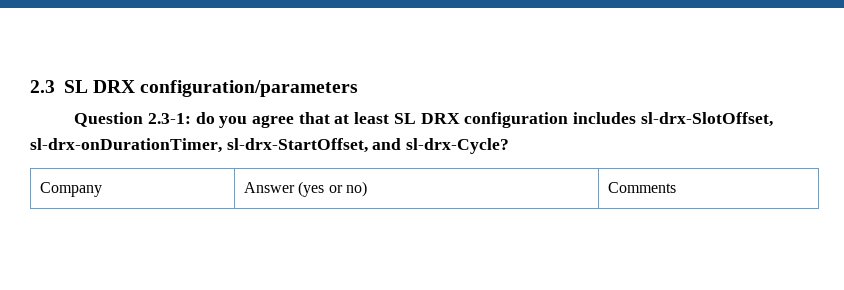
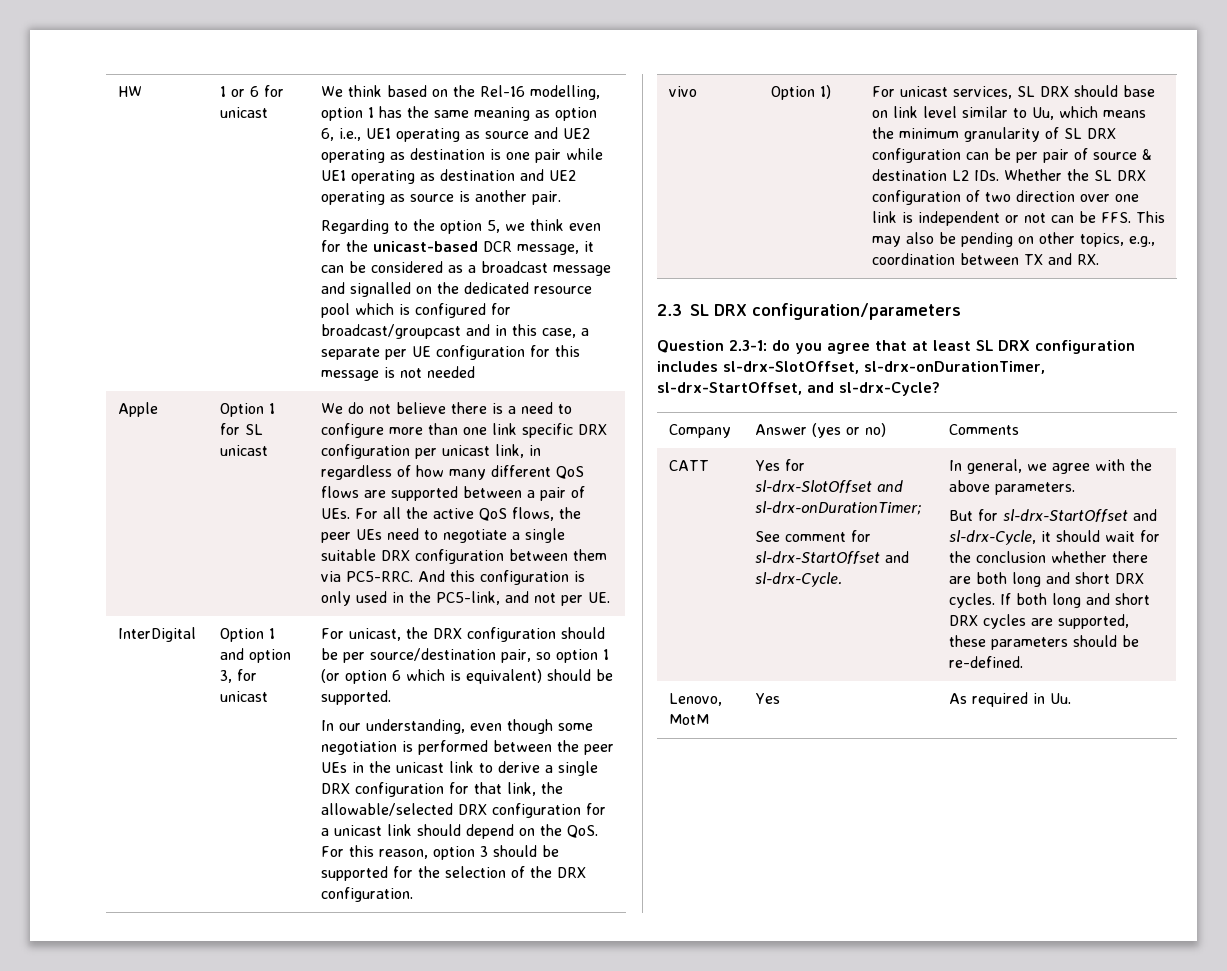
(30, 86) none -> [117,86,142,97] [219,85,284,97] [219,107,268,118] [320,85,600,100] [320,106,597,121] [320,127,590,142] [320,148,603,163] [320,169,576,184] [320,190,561,205] [320,219,601,234] [320,240,594,255] [320,261,611,276] [320,282,592,297] [320,303,511,318] [320,324,589,339] [320,345,580,360] [320,366,475,381] [117,402,158,417] [219,403,275,417] [219,423,263,435] [219,445,268,456] [320,402,572,414] [320,423,607,438] [320,444,541,459] [320,465,584,480] [320,486,585,501] [320,507,581,521] [320,528,565,543] [320,549,607,564] [320,570,585,585] [320,591,610,606] [117,627,196,642] [219,628,275,642] [219,648,291,663] [219,669,257,683] [219,691,268,702] [320,627,605,642] [320,648,609,663] [320,669,613,684] [320,690,391,705] [320,719,593,734] [320,740,614,755] [320,761,598,776] [320,782,563,797] [320,803,606,818] [320,824,598,839] [320,845,559,860] [320,866,586,881] [320,887,413,902] [668,86,697,97] [770,85,831,100] [871,85,1155,99] [871,106,1146,120] [871,127,1116,142] [871,148,1152,163] [871,169,1146,181] [871,190,1139,205] [871,211,1165,226] [871,232,1155,247] [871,253,1099,265] HW | 1 or 6 for unicast | We think based on the Rel-16 modelling, option 1 has the same meaning as option 6, i.e., UE1 operating as source and UE2 operating as destination is one pair while UE1 operating as destination and UE2 operating as source is another pair. // Regarding to the option 5, we think even for the unicast-based DCR message, it can be considered as a broadcast message and signalled on the dedicated resource pool which is configured for broadcast/groupcast and in this case, a separate per UE configuration for this message is not needed // Apple | Option 1 for SL unicast | We do not believe there is a need to configure more than one link specific DRX configuration per unicast link, in regardless of how many different QoS flows are supported between a pair of UEs. For all the active QoS flows, the peer UEs need to negotiate a single suitable DRX configuration between them via PC5-RRC. And this configuration is only used in the PC5-link, and not per UE. // InterDigital | Option 1 and option 3, for unicast | For unicast, the DRX configuration should be per source/destination pair, so option 1 (or option 6 which is equivalent) should be supported. // In our understanding, even though some negotiation is performed between the peer UEs in the unicast link to derive a single DRX configuration for that link, the allowable/selected DRX configuration for a unicast link should depend on the QoS. For this reason, option 3 should be supported for the selection of the DRX configuration. // vivo | Option 1) | For unicast services, SL DRX should base on link level similar to Uu, which means the minimum granularity of SL DRX configuration can be per pair of source & destination L2 IDs. Whether the SL DRX configuration of two direction over one link is independent or not can be FFS. This may also be pending on other topics, e.g., coordination between TX and RX. //
(677, 187) none -> [668,460,709,471] [754,459,805,471] [754,480,903,493] [754,501,921,515] [754,530,871,542] [754,551,909,564] [754,572,842,587] [948,459,1152,474] [948,480,1075,495] [948,509,1157,522] [948,530,1160,545] [948,551,1148,563] [948,572,1144,587] [948,593,1150,608] [948,614,1129,629] [948,635,1139,650] [948,656,1023,668] [668,693,722,706] [668,714,709,725] [754,693,780,704] [948,692,1071,707] // CATT | Yes for sl-drx-SlotOffset and sl-drx-onDurationTimer; // See comment for sl-drx-StartOffset and sl-drx-Cycle. | In general, we agree with the above parameters. // But for sl-drx-StartOffset and sl-drx-Cycle, it should wait for the conclusion whether there are both long and short DRX cycles. If both long and short DRX cycles are supported, these parameters should be re-defined. // Lenovo, MotM | Yes | As required in Uu.

